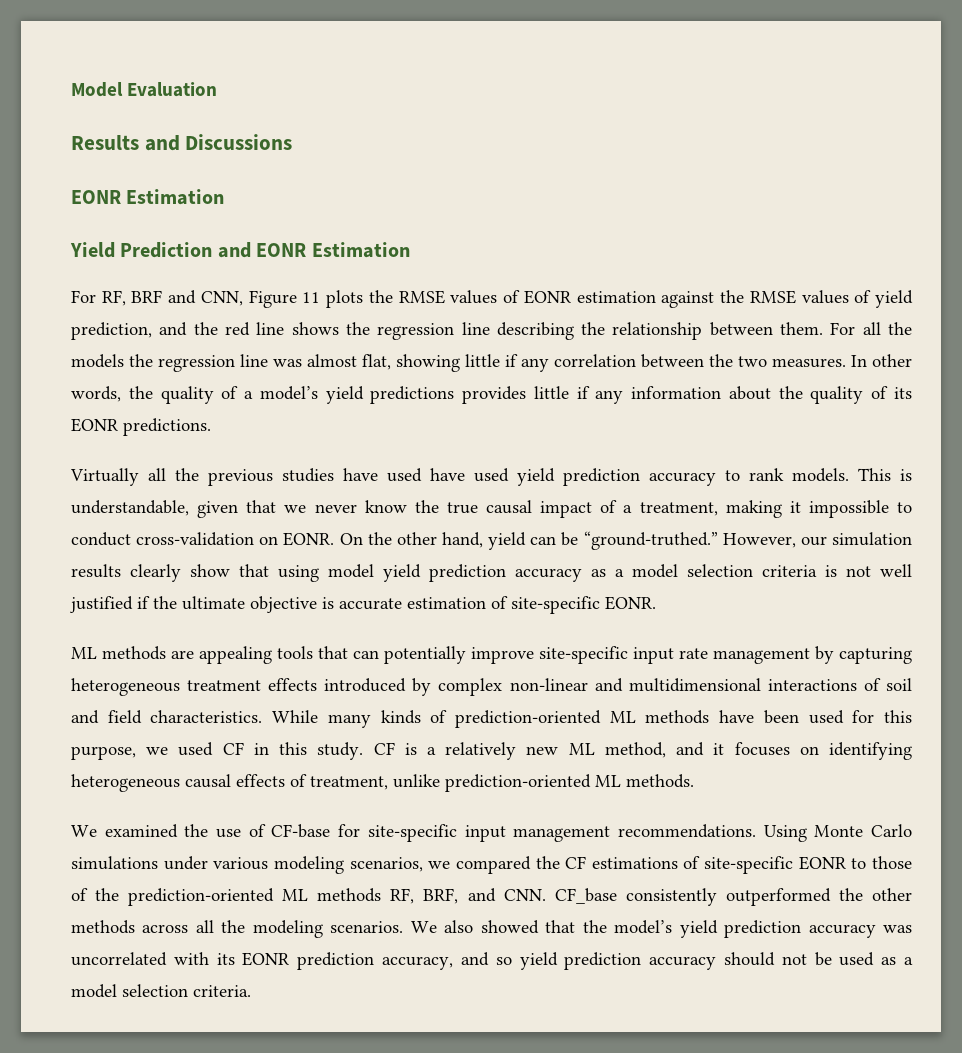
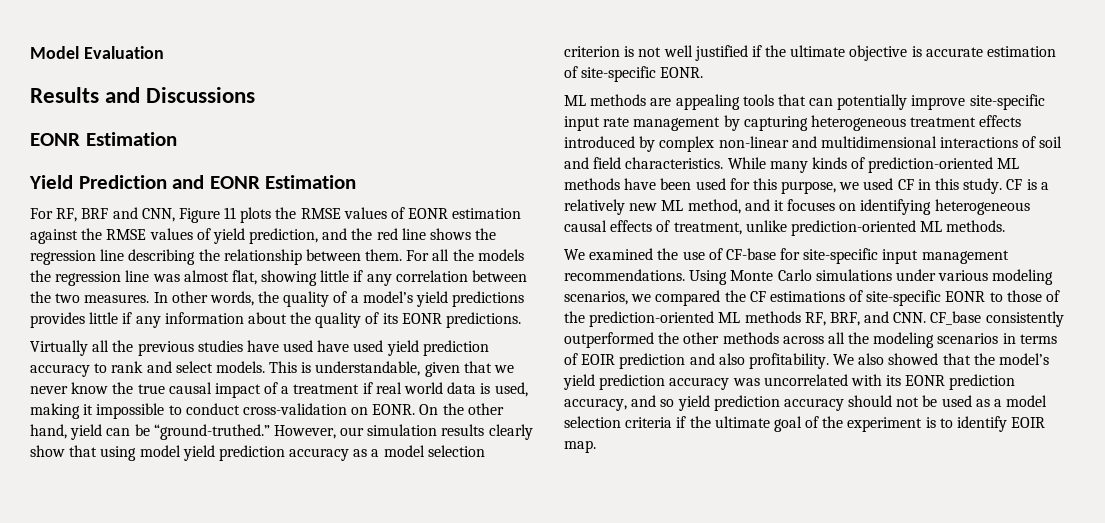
(784, 474) none -> [146,361,213,373] and select
[639,502,718,516] treatment, -> [293,382,528,397] treatment if real world data is used,
[762,565,817,577] criteria -> [564,46,620,57] criterion
[330,921,404,933] scenarios. -> [937,333,1057,344] [564,353,829,369] scenarios in terms of EOIR prediction and also profitability.
[193,985,251,997] criteria. -> [625,416,1046,432] [564,440,596,453] criteria if the ultimate goal of the experiment is to identify EOIR map.

